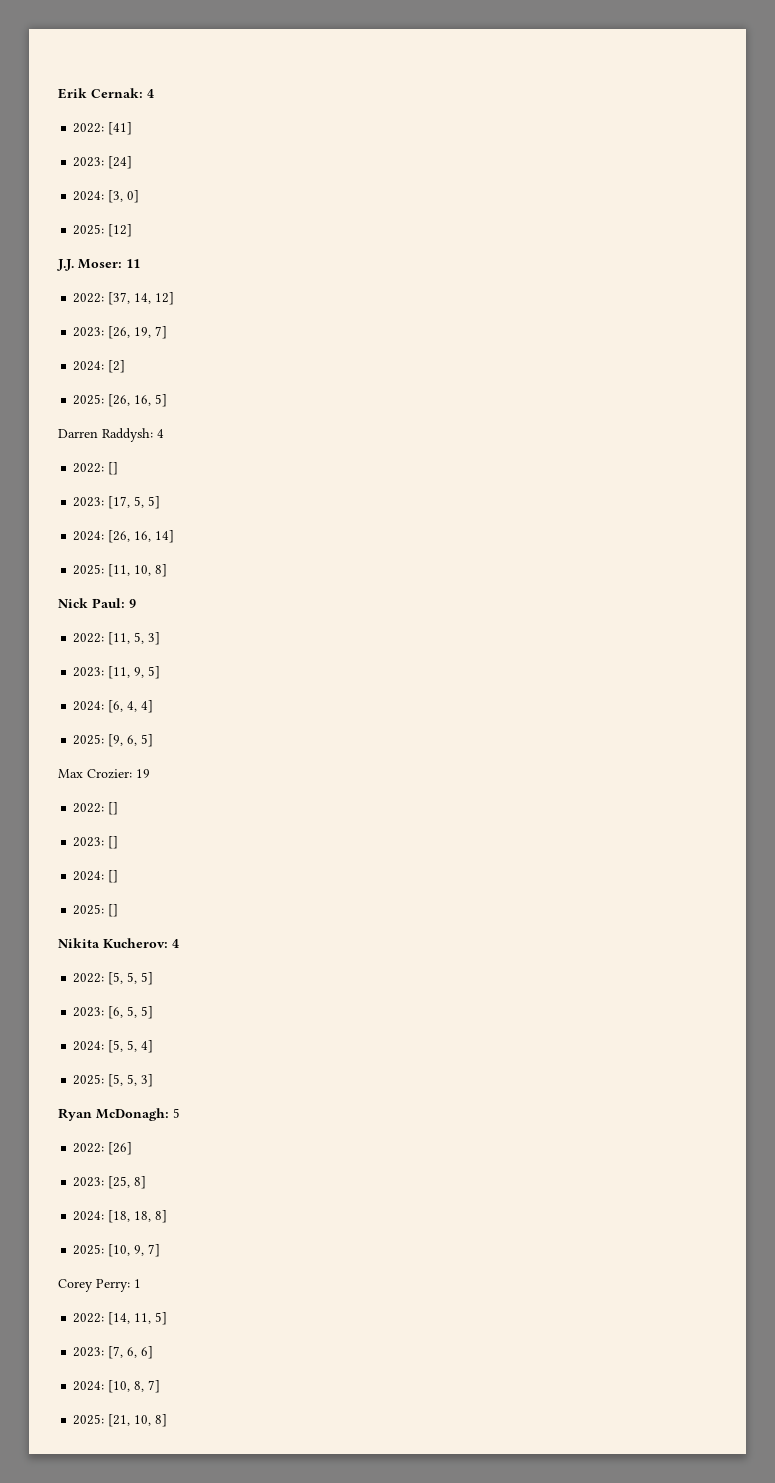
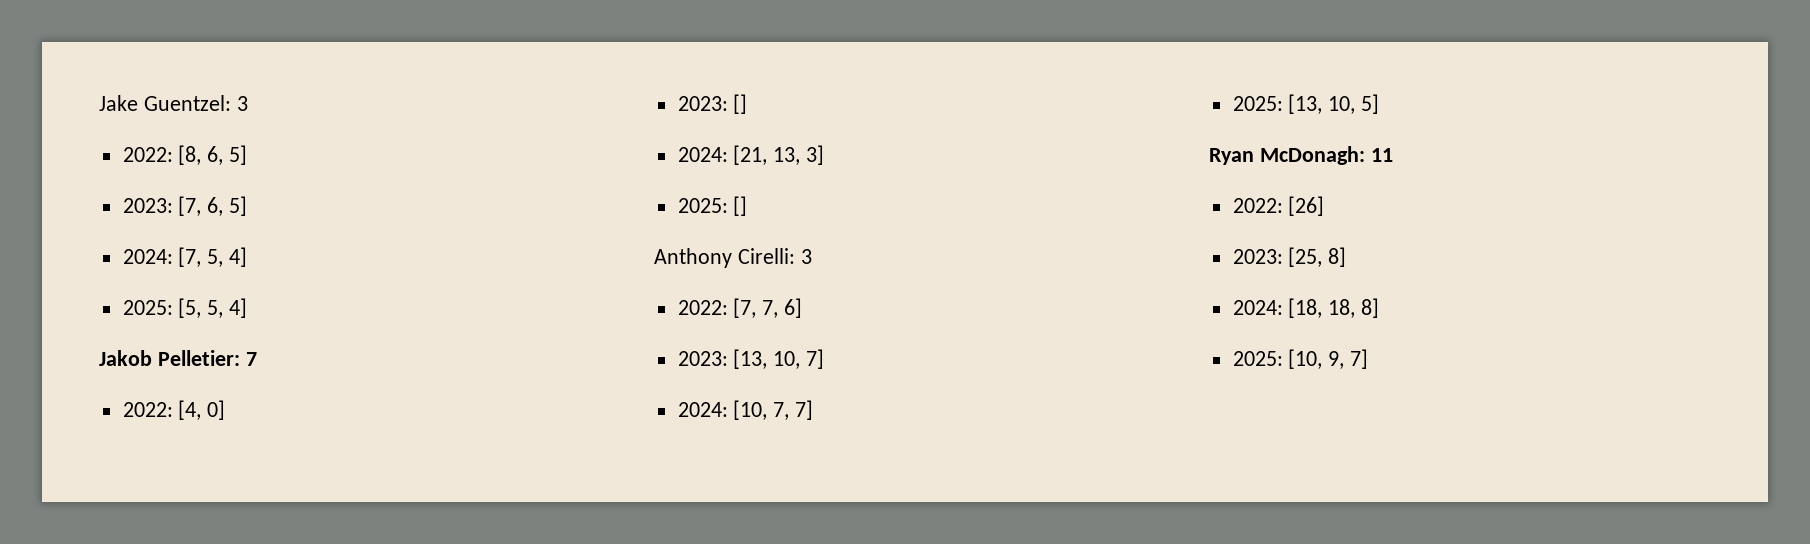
[58,88,154,99] [73,122,133,135] [73,156,133,169] [73,190,140,203] [73,224,133,237] [57,259,140,271] [73,292,175,305] [73,326,168,339] [73,360,126,373] [73,394,168,407] [58,428,164,442] [73,462,119,475] [73,496,161,509] [73,530,175,543] [73,564,168,577] [58,598,136,608] [73,632,161,645] [73,666,161,679] [73,700,154,713] [73,734,154,747] [58,769,150,779] [73,802,119,815] [73,836,119,849] [73,870,119,883] [73,904,119,917] [58,938,179,948] [73,972,154,985] [73,1006,154,1019] [73,1040,124,1053] Erik Cernak: 4 // 2022: [41] // 2023: [24] // 2024: [3, 0] // 2025: [12] // J.J. Moser: 11 // 2022: [37, 14, 12] // 2023: [26, 19, 7] // 2024: [2] // 2025: [26, 16, 5] // Darren Raddysh: 4 // 2022: [] // 2023: [17, 5, 5] // 2024: [26, 16, 14] // 2025: [11, 10, 8] // Nick Paul: 9 // 2022: [11, 5, 3] // 2023: [11, 9, 5] // 2024: [6, 4, 4] // 2025: [9, 6, 5] // Max Crozier: 19 // 2022: [] // 2023: [] // 2024: [] // 2025: [] // Nikita Kucherov: 4 // 2022: [5, 5, 5] // 2023: [6, 5, 5] // 2024: [5, -> [99,95,248,111] [122,145,248,165] [122,196,248,216] [122,247,202,267] Jake Guentzel: 3 // 2022: [8, 6, 5] // 2023: [7, 6, 5] // 2024: [7,
[141,1074,154,1087] 3] -> [229,298,248,318] [99,350,257,366] [122,400,226,420] [677,94,748,114] [677,145,825,165] [677,196,748,216] [654,248,812,268] [677,298,803,318] [677,349,825,369] [677,400,814,420] [1232,94,1380,114] 4] // Jakob Pelletier: 7 // 2022: [4, 0] // 2023: [] // 2024: [21, 13, 3] // 2025: [] // Anthony Cirelli: 3 // 2022: [7, 7, 6] // 2023: [13, 10, 7] // 2024: [10, 7, 7] // 2025: [13, 10, 5]
[173,1108,180,1118] 5 -> [1370,148,1393,162] 11
[58,1279,141,1292] [73,1312,168,1325] [73,1346,154,1359] [73,1380,161,1393] [73,1414,168,1427] // Corey Perry: 1 // 2022: [14, 11, 5] // 2023: [7, 6, 6] // 2024: [10, 8, 7] // 2025: [21, 10, 8] -> (1369, 359) none

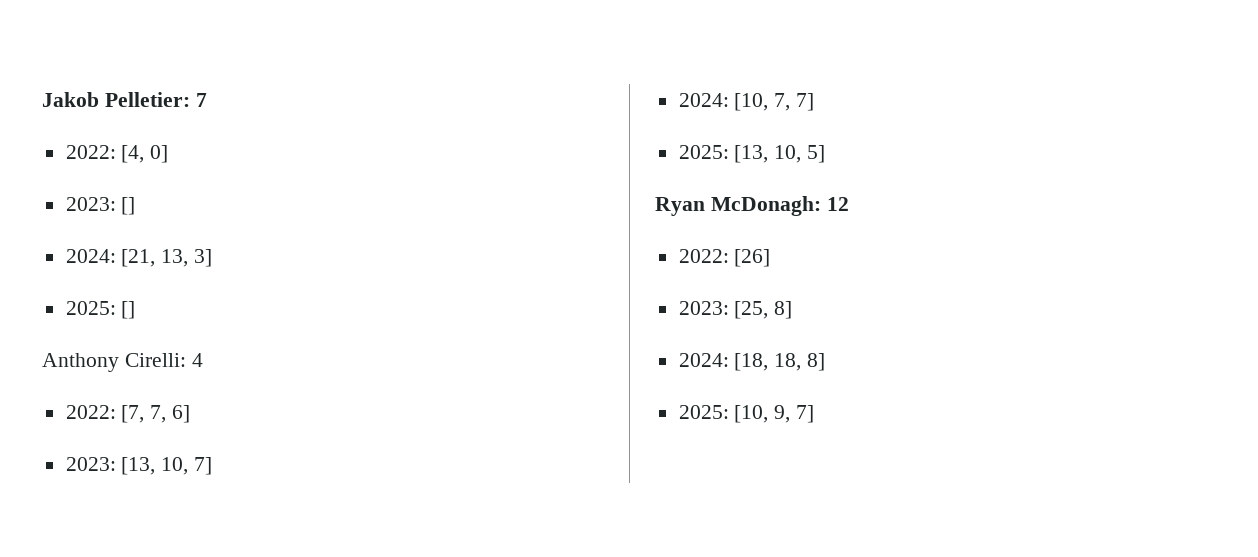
[99,95,248,111] [122,145,248,165] [122,196,248,216] [122,247,248,267] [122,298,248,318] Jake Guentzel: 3 // 2022: [8, 6, 5] // 2023: [7, 6, 5] // 2024: [7, 5, 4] // 2025: [5, 5, 4] // -> (42, 99) none
[800,249,812,264] 3 -> [191,353,203,367] 4
[1370,148,1393,162] 11 -> [826,197,849,211] 12

